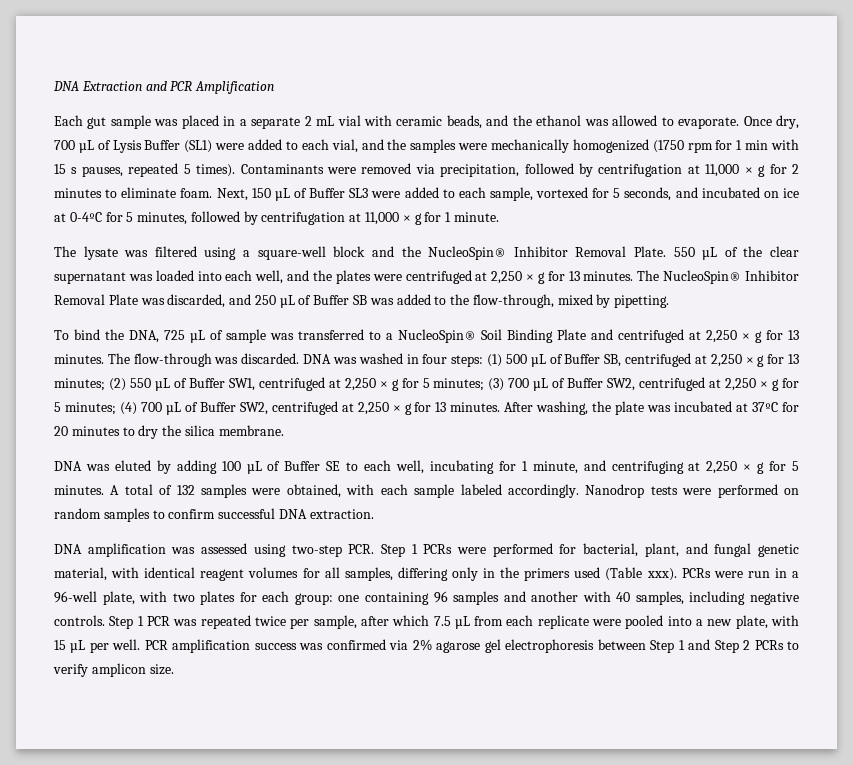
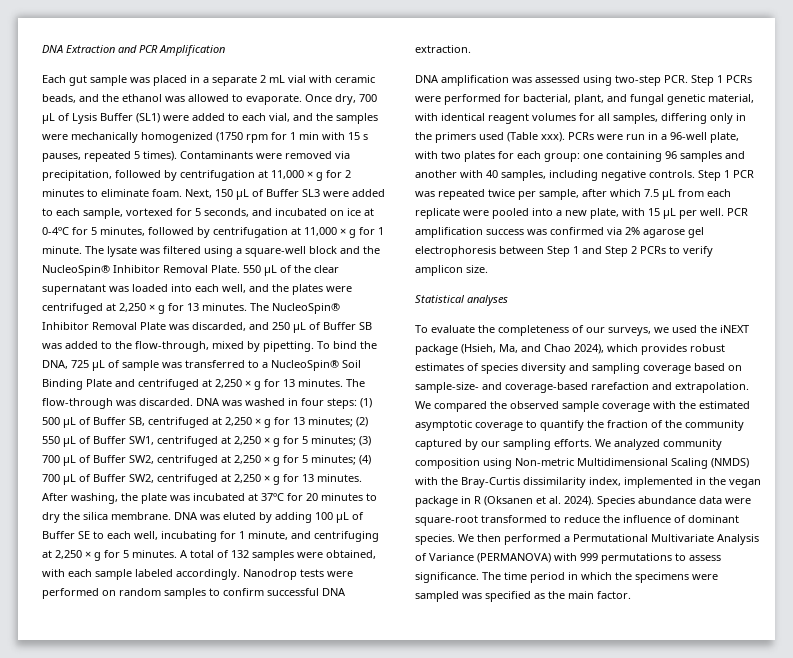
(499, 217) // -> (82, 250) none
(670, 301) // -> (314, 346) none
(284, 430) // -> (171, 516) none
(174, 669) none -> [415,295,508,306] [415,325,749,336] [415,344,725,355] [415,363,742,374] [415,382,749,393] [415,401,750,412] [415,420,744,431] [415,439,722,450] [415,458,749,469] [415,477,761,488] [415,496,751,507] [415,515,739,526] [415,534,759,545] [415,553,721,564] [415,572,718,583] [415,591,631,602] // Statistical analyses // To evaluate the completeness of our surveys, we used the iNEXT package (Hsieh, Ma, and Chao 2024), which provides robust estimates of species diversity and sampling coverage based on sample-size- and coverage-based rarefaction and extrapolation. We compared the observed sample coverage with the estimated asymptotic coverage to quantify the fraction of the community captured by our sampling efforts. We analyzed community composition using Non-metric Multidimensional Scaling (NMDS) with the Bray-Curtis dissimilarity index, implemented in the vegan package in R (Oksanen et al. 2024). Species abundance data were square-root transformed to reduce the influence of dominant species. We then performed a Permutational Multivariate Analysis of Variance (PERMANOVA) with 999 permutations to assess significance. The time period in which the specimens were sampled was specified as the main factor.

